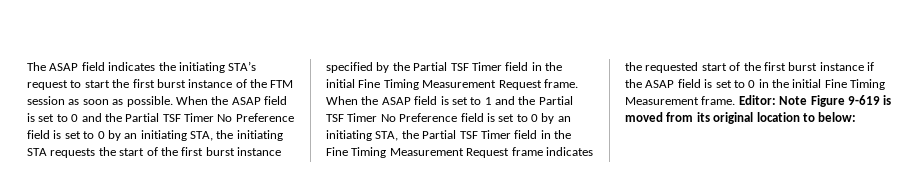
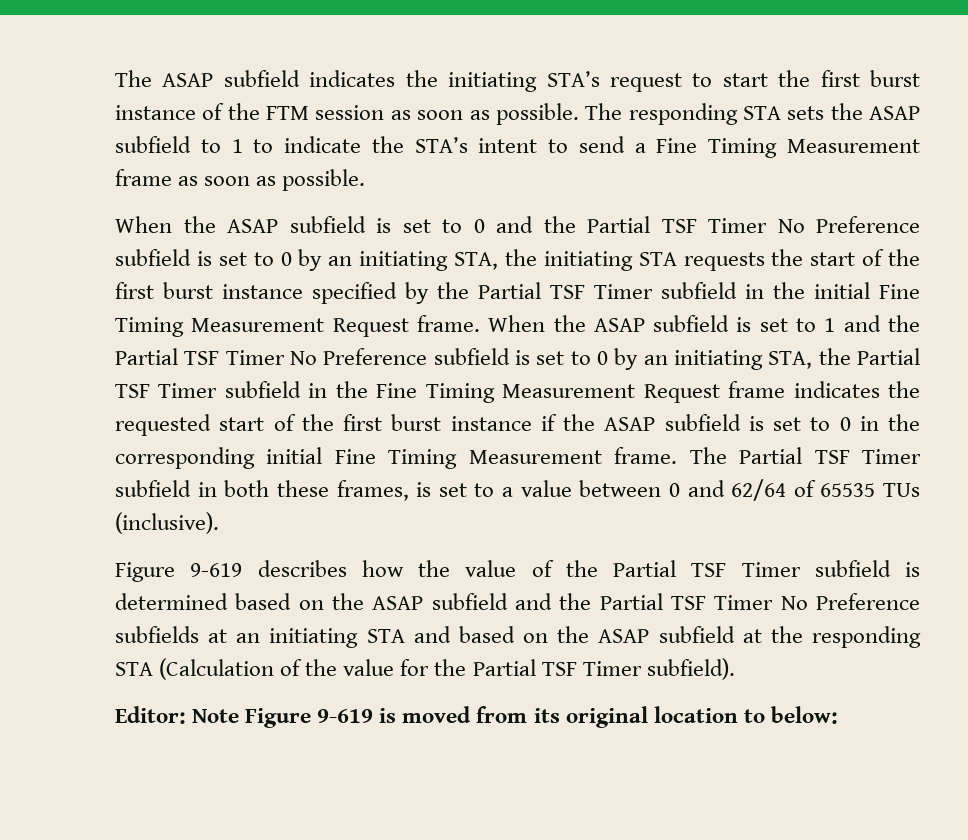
[81,62,105,71] field -> [223,70,300,87] subfield
[175,96,287,105] When the ASAP field -> [585,103,920,125] [115,136,920,158] [115,169,366,191] [115,216,366,233] The responding STA sets the ASAP subfield to 1 to indicate the STA’s intent to send a Fine Timing Measurement frame as soon as possible. // When the ASAP subfield
[27,130,50,139] field -> [115,249,191,266] subfield
[505,62,529,71] field -> [661,282,737,299] subfield
[414,96,438,105] field -> [653,315,730,332] subfield
[460,113,484,122] field -> [433,348,510,365] subfield
[514,130,538,139] field -> [224,381,301,398] subfield
[677,79,701,88] field -> [664,414,741,431] subfield
(789, 83) none -> [115,447,255,469] corresponding
(736, 100) none -> [689,447,922,464] [115,479,920,501] [115,512,219,534] [115,560,920,582] [115,593,921,610] [115,626,921,648] [115,658,735,680] The Partial TSF Timer subfield in both these frames, is set to a value between 0 and 62/64 of 65535 TUs (inclusive). // Figure 9-619 describes how the value of the Partial TSF Timer subfield is determined based on the ASAP subfield and the Partial TSF Timer No Preference subfields at an initiating STA and based on the ASAP subfield at the responding STA (Calculation of the value for the Partial TSF Timer subfield). //

